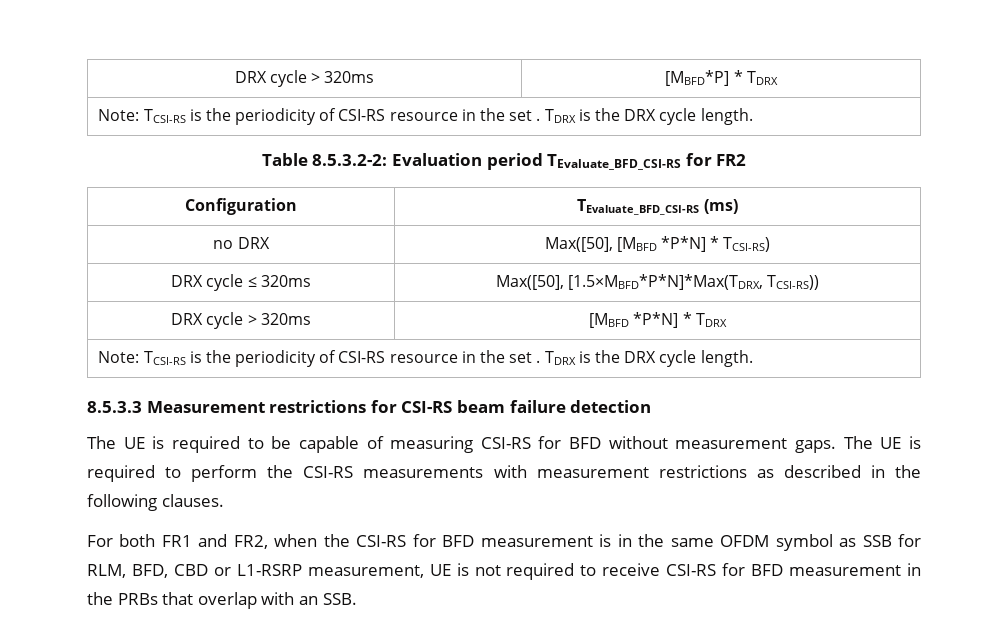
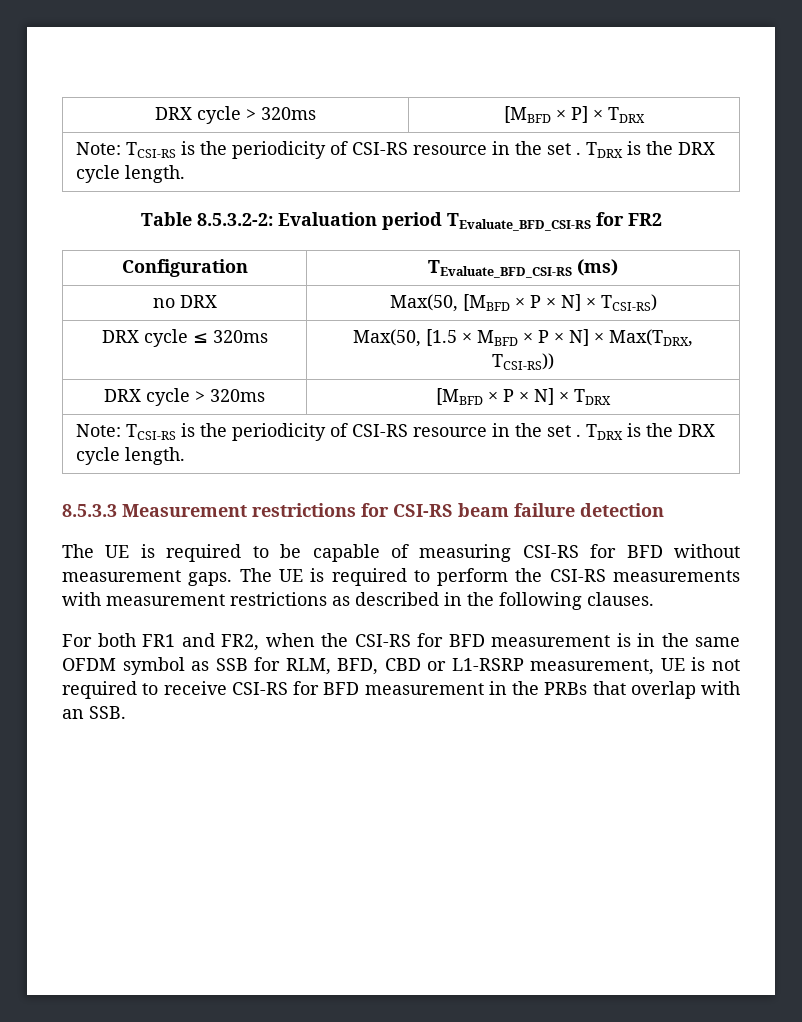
[234,70,375,87] [665,70,743,86] DRX cycle > 320ms | [MBFD*P] * -> [155,106,316,124] [504,106,603,123] DRX cycle > 320ms | [MBFD × P] ×
[544,236,720,252] Max([50], [MBFD *P*N] * -> [389,294,596,312] Max(50, [MBFD × P × N] ×
[495,274,763,290] Max([50], [1.5×MBFD*P*N]*Max(TDRX, -> [353,329,693,347] Max(50, [1.5 × MBFD × P × N] × Max(TDRX,
[633,312,692,328] *P*N] * -> [488,388,569,405] × P × N] ×

